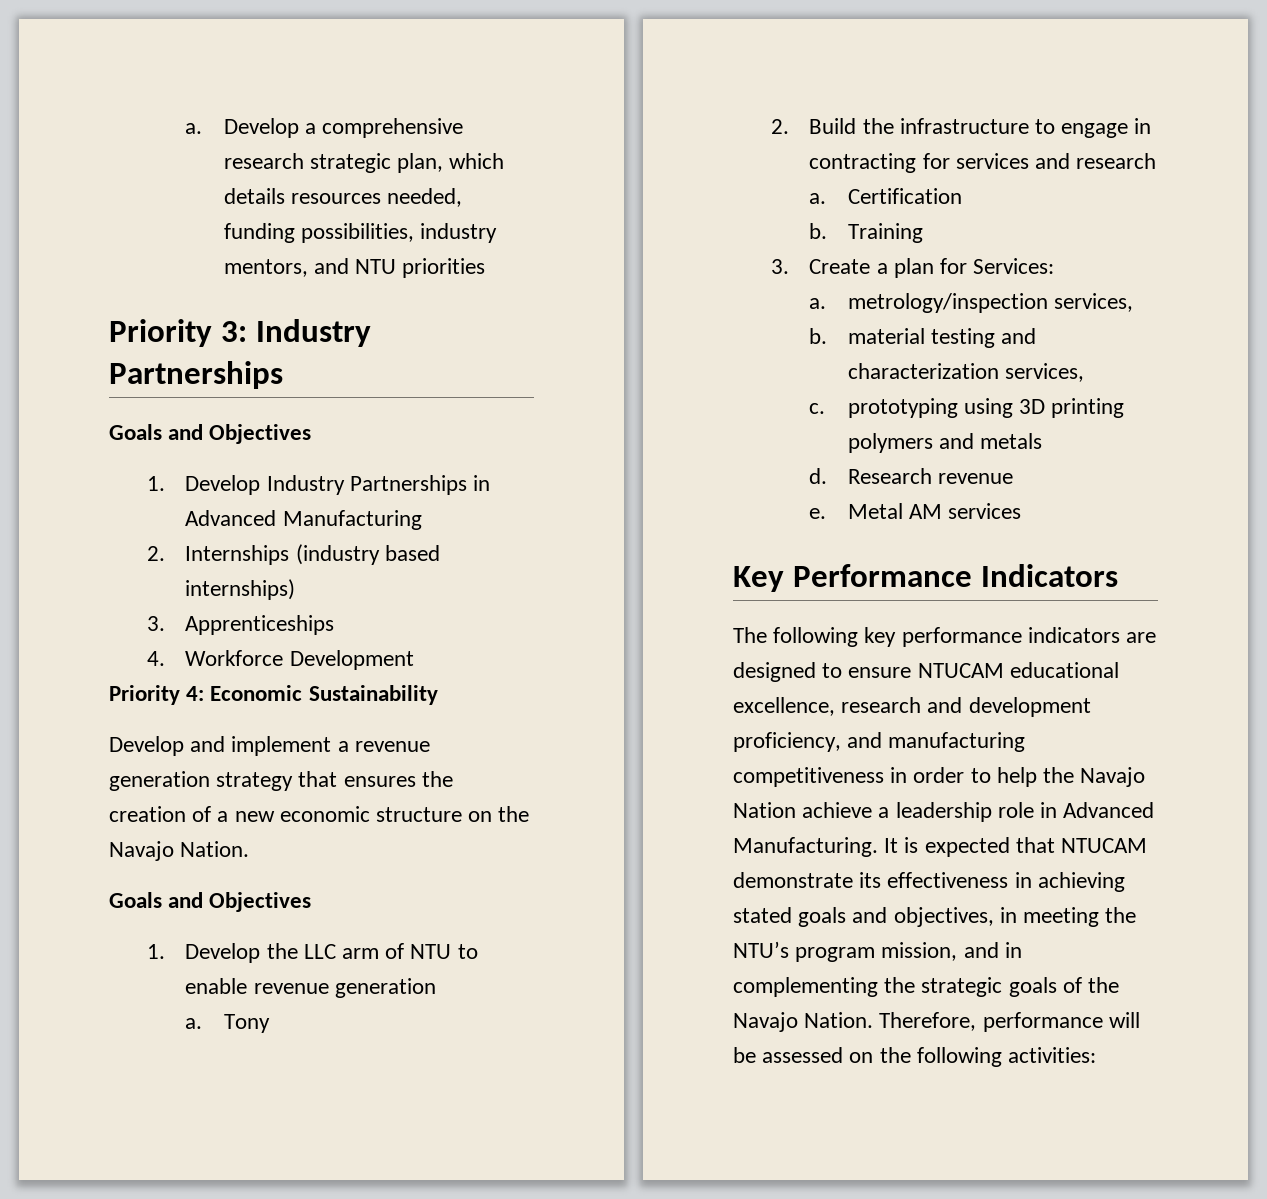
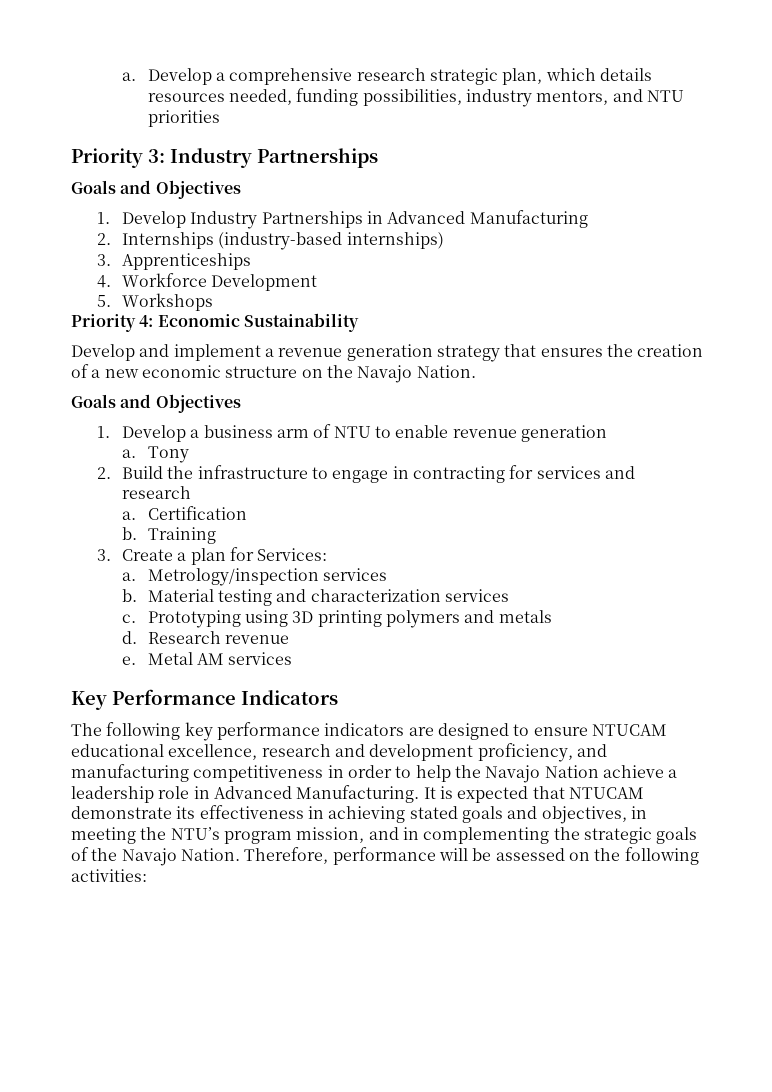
[295,544,440,565] (industry based -> [218,232,343,250] (industry-based
(414, 660) none -> [96,293,214,311] // 5. Workshops
[266,943,336,959] the LLC -> [190,425,273,438] a business
[847,293,1133,313] [809,328,925,344] metrology/inspection services, // b. material -> [147,568,387,586] [122,589,214,602] Metrology/inspection services // b. Material
[1004,363,1084,382] services, -> [444,589,509,602] services
[847,398,958,418] prototyping -> [147,610,241,628] Prototyping

